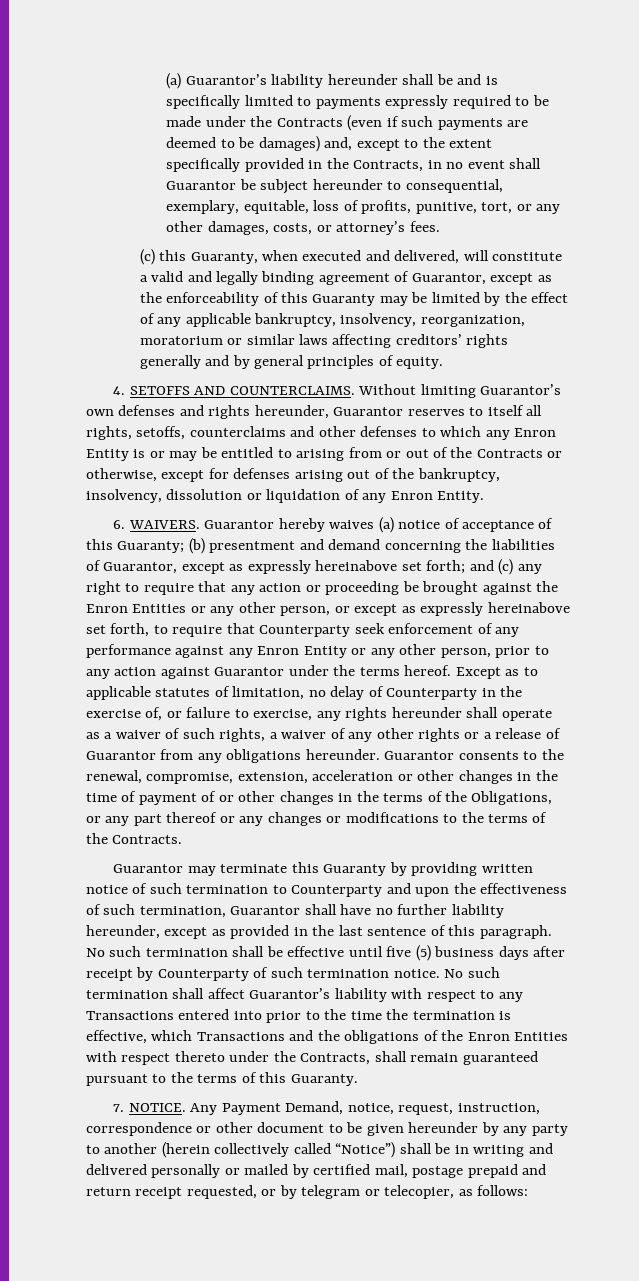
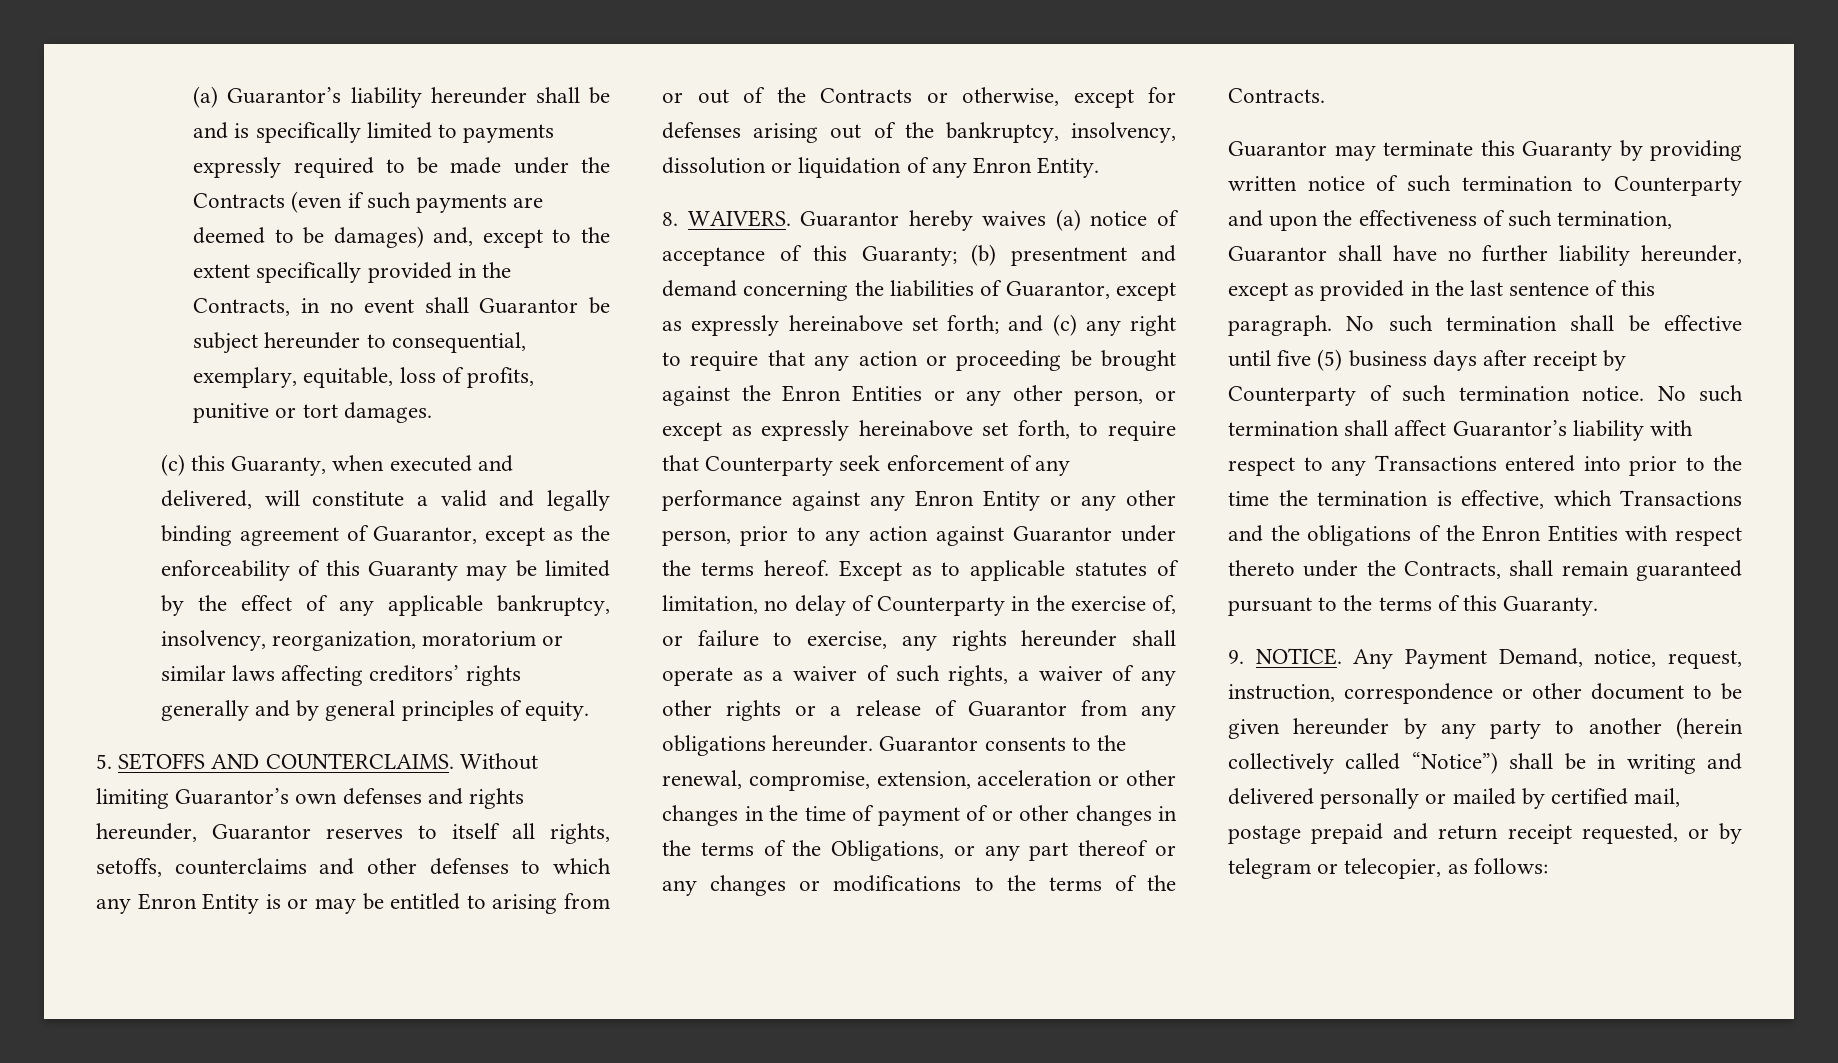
[415,202,561,214] [166,221,440,235] punitive, tort, or any other damages, costs, or attorney’s fees. -> [193,402,432,423] punitive or tort damages.
[113,386,126,395] 4. -> [96,754,112,769] 5.
[113,520,126,529] 6. -> [662,212,678,226] 8.
[113,1104,125,1112] 7. -> [1228,650,1244,664] 9.

